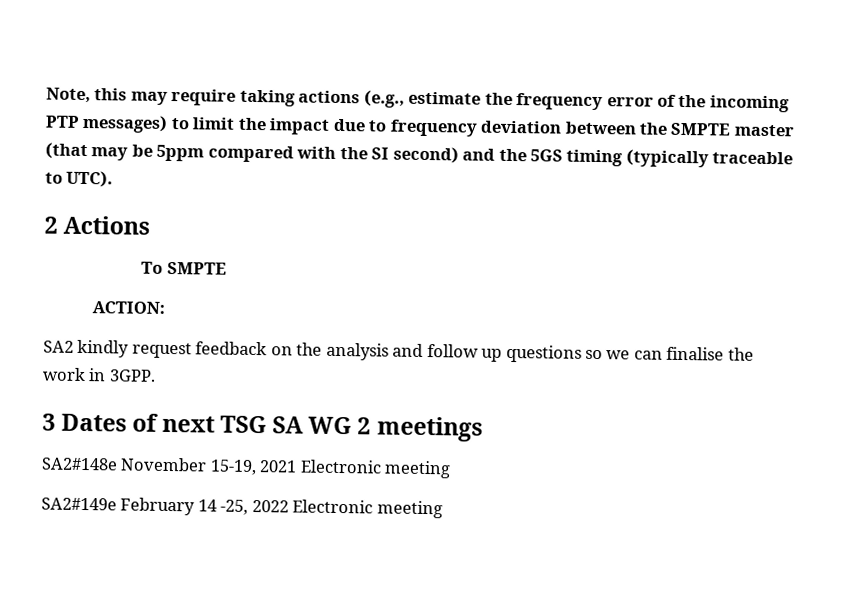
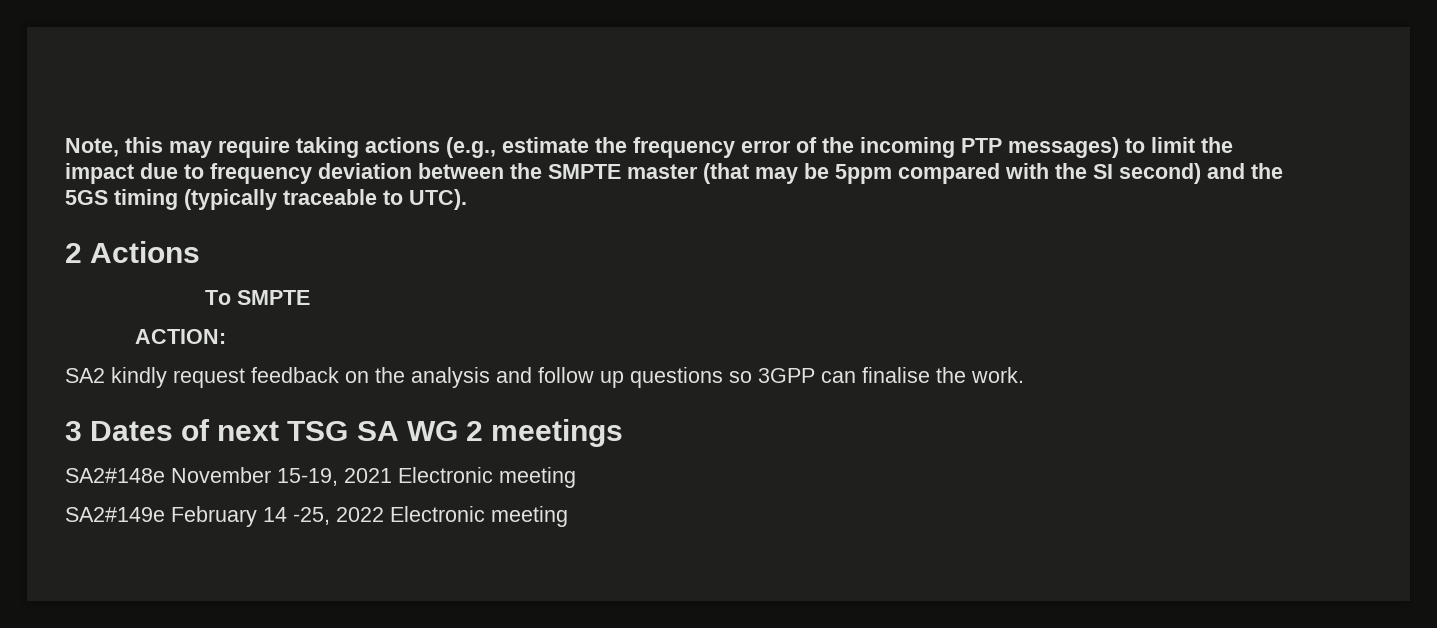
[606,350,631,360] we -> [758,368,815,383] 3GPP
[42,367,156,382] work in 3GPP. -> [971,367,1024,383] work.

